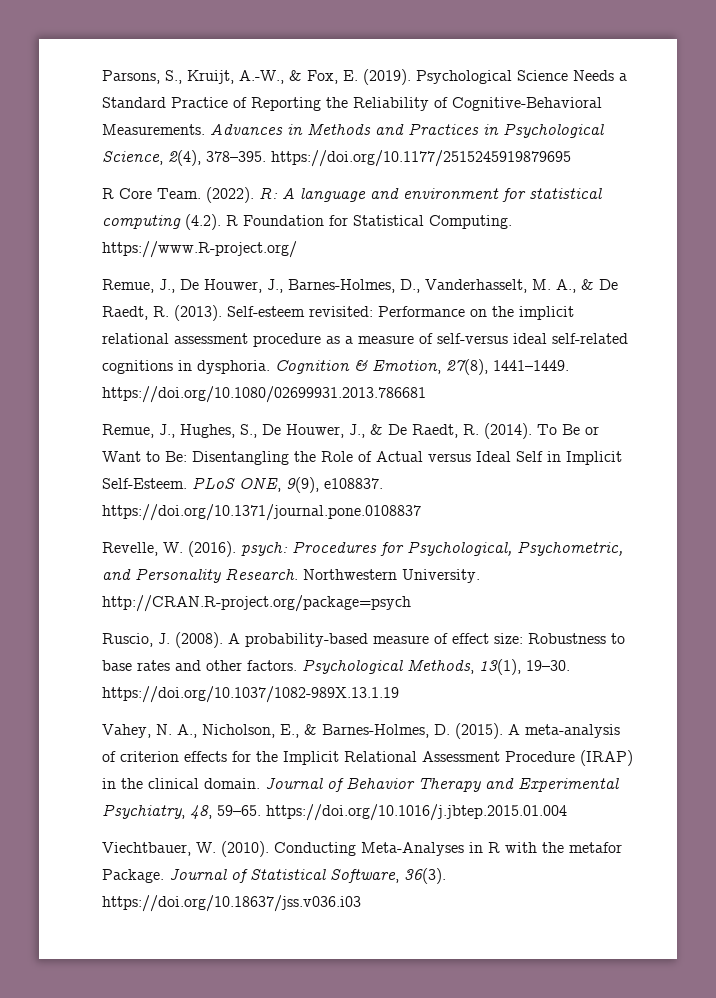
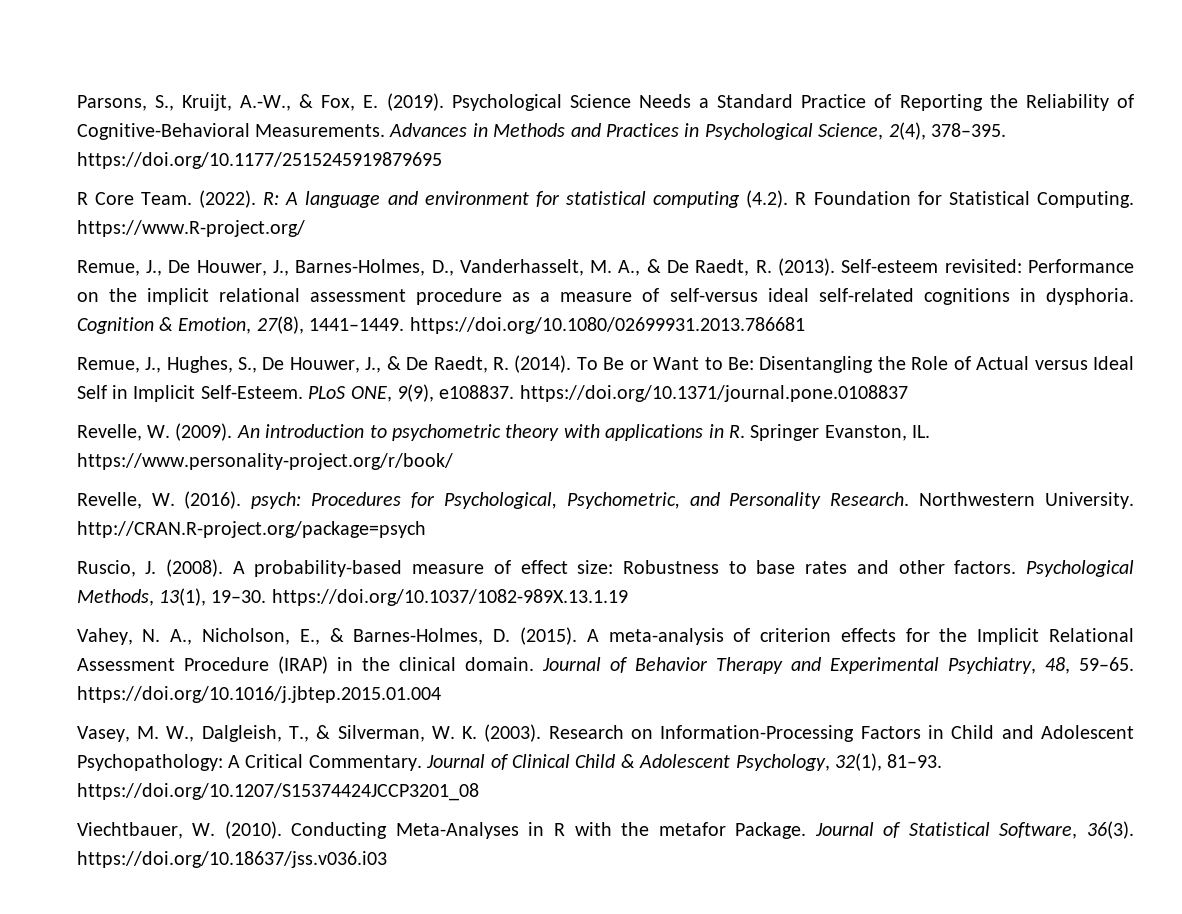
(421, 512) none -> [76,423,931,441] [76,453,453,470] // Revelle, W. (2009). An introduction to psychometric theory with applications in R. Springer Evanston, IL. https://www.personality-project.org/r/book/
(567, 812) none -> [76,724,1135,742] [76,753,943,771] [76,783,479,801] // Vasey, M. W., Dalgleish, T., & Silverman, W. K. (2003). Research on Information-Processing Factors in Child and Adolescent Psychopathology: A Critical Commentary. Journal of Clinical Child & Adolescent Psychology, 32(1), 81–93. https://doi.org/10.1207/S15374424JCCP3201_08

